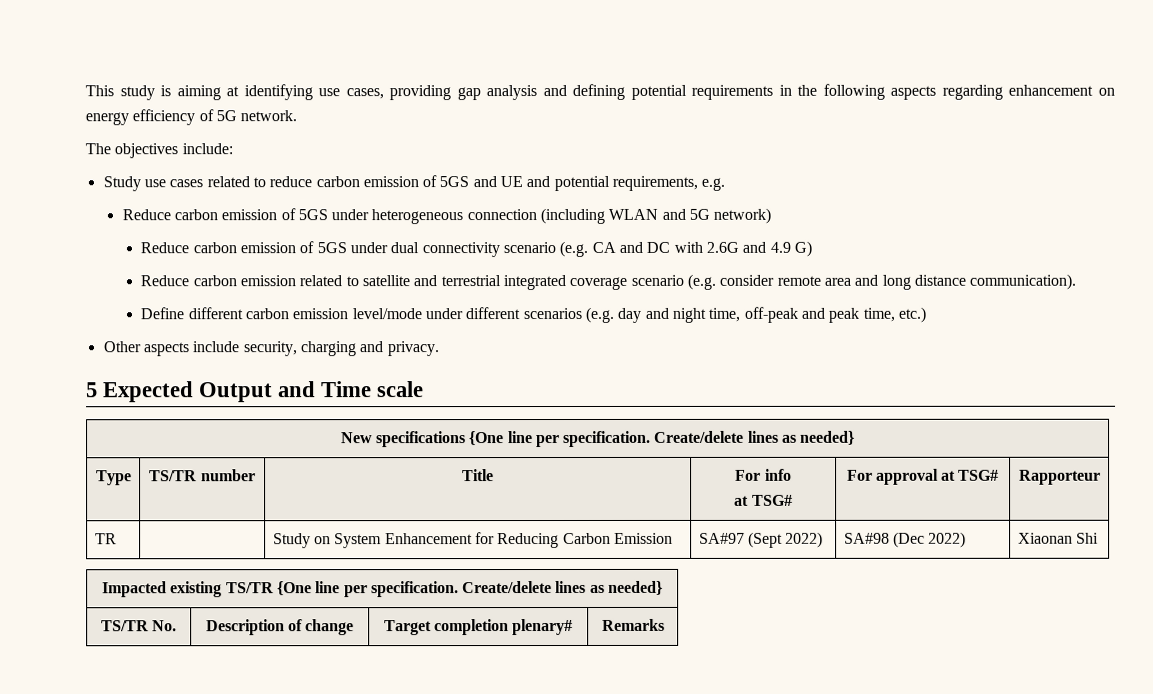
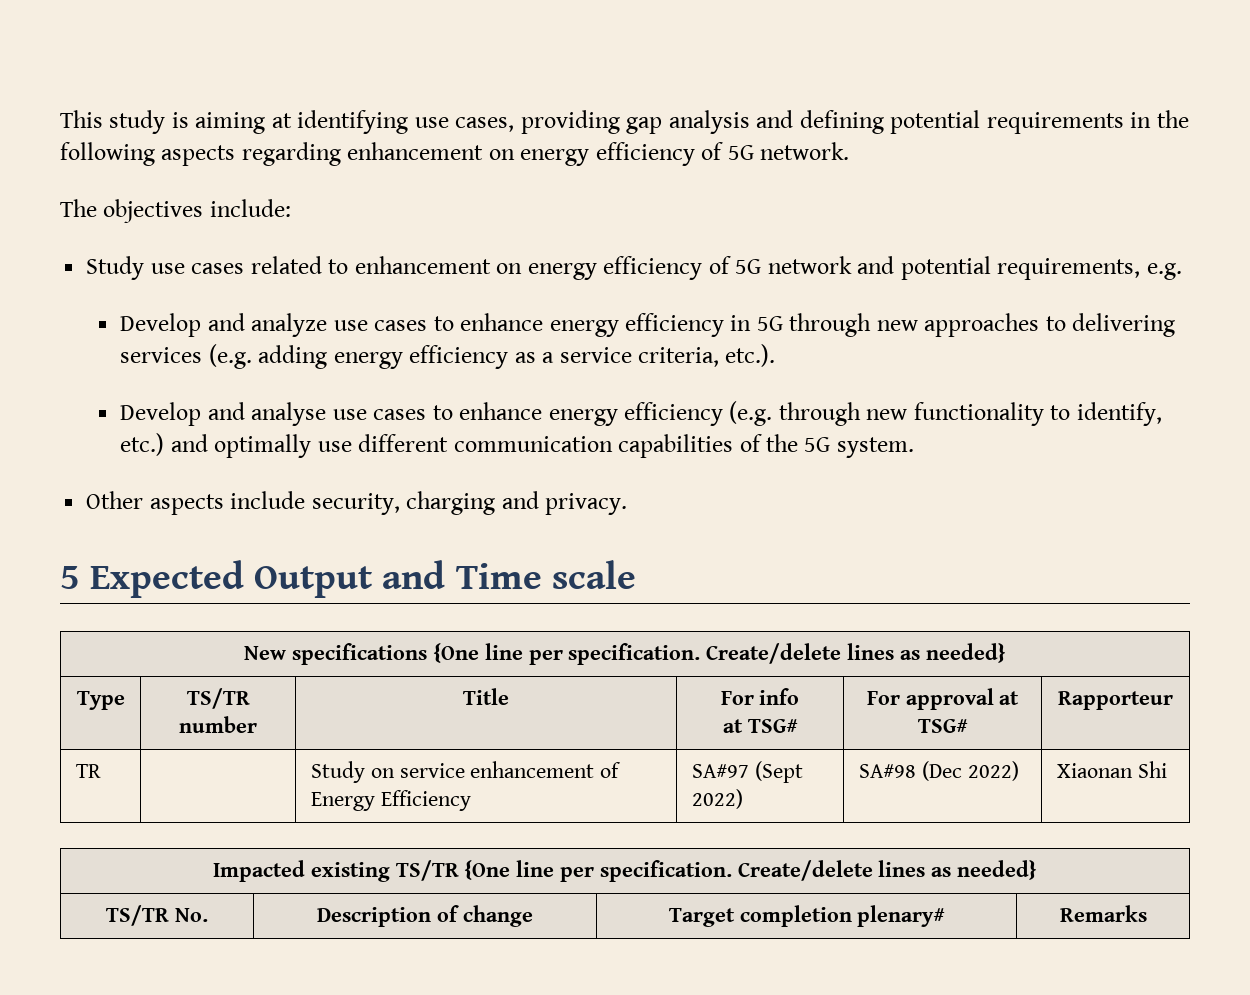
[269,175,726,192] [121,207,772,225] [140,240,812,258] [140,273,1077,291] [140,306,926,323] reduce carbon emission of 5GS and UE and potential requirements, e.g. // Reduce carbon emission of 5GS under heterogeneous connection (including WLAN and 5G network) // Reduce carbon emission of 5GS under dual connectivity scenario (e.g. CA and DC with 2.6G and 4.9 G) // Reduce carbon emission related to satellite and terrestrial integrated coverage scenario (e.g. consider remote area and long distance communication). // Define different carbon emission level/mode under different scenarios (e.g. day and night time, off-peak and peak time, etc.) -> [354,256,1182,280] [120,313,1176,337] [120,344,776,369] [120,401,1162,426] [120,433,914,458] enhancement on energy efficiency of 5G network and potential requirements, e.g. // Develop and analyze use cases to enhance energy efficiency in 5G through new approaches to delivering services (e.g. adding energy efficiency as a service criteria, etc.). // Develop and analyse use cases to enhance energy efficiency (e.g. through new functionality to identify, etc.) and optimally use different communication capabilities of the 5G system.
[334,532,673,549] System Enhancement for Reducing Carbon Emission -> [399,761,622,778] [310,790,471,811] service enhancement of Energy Efficiency

